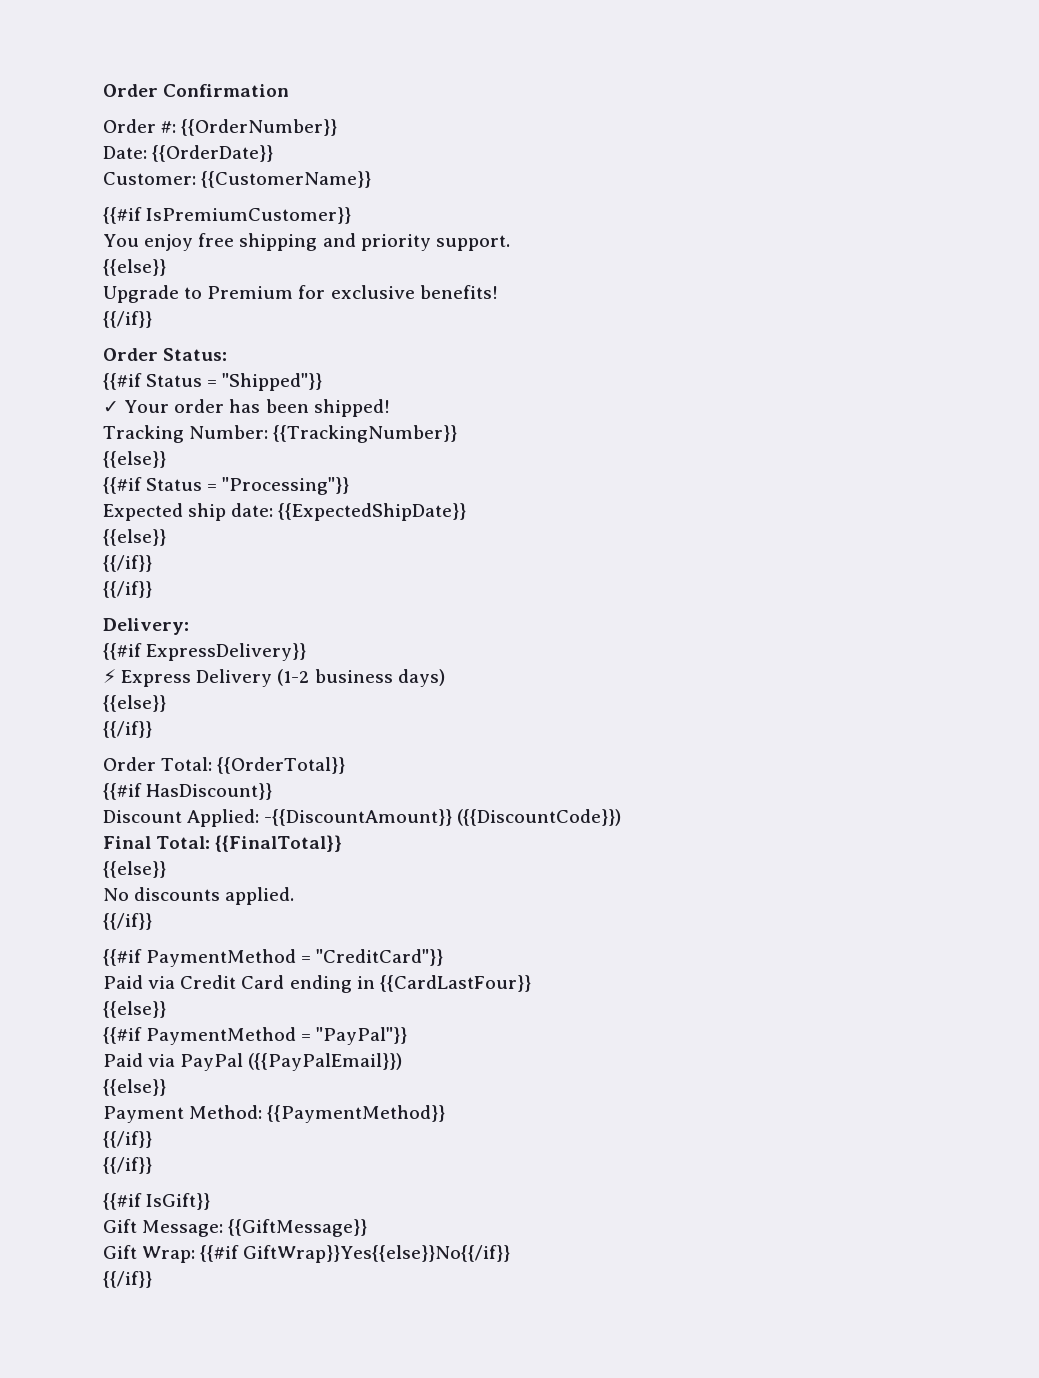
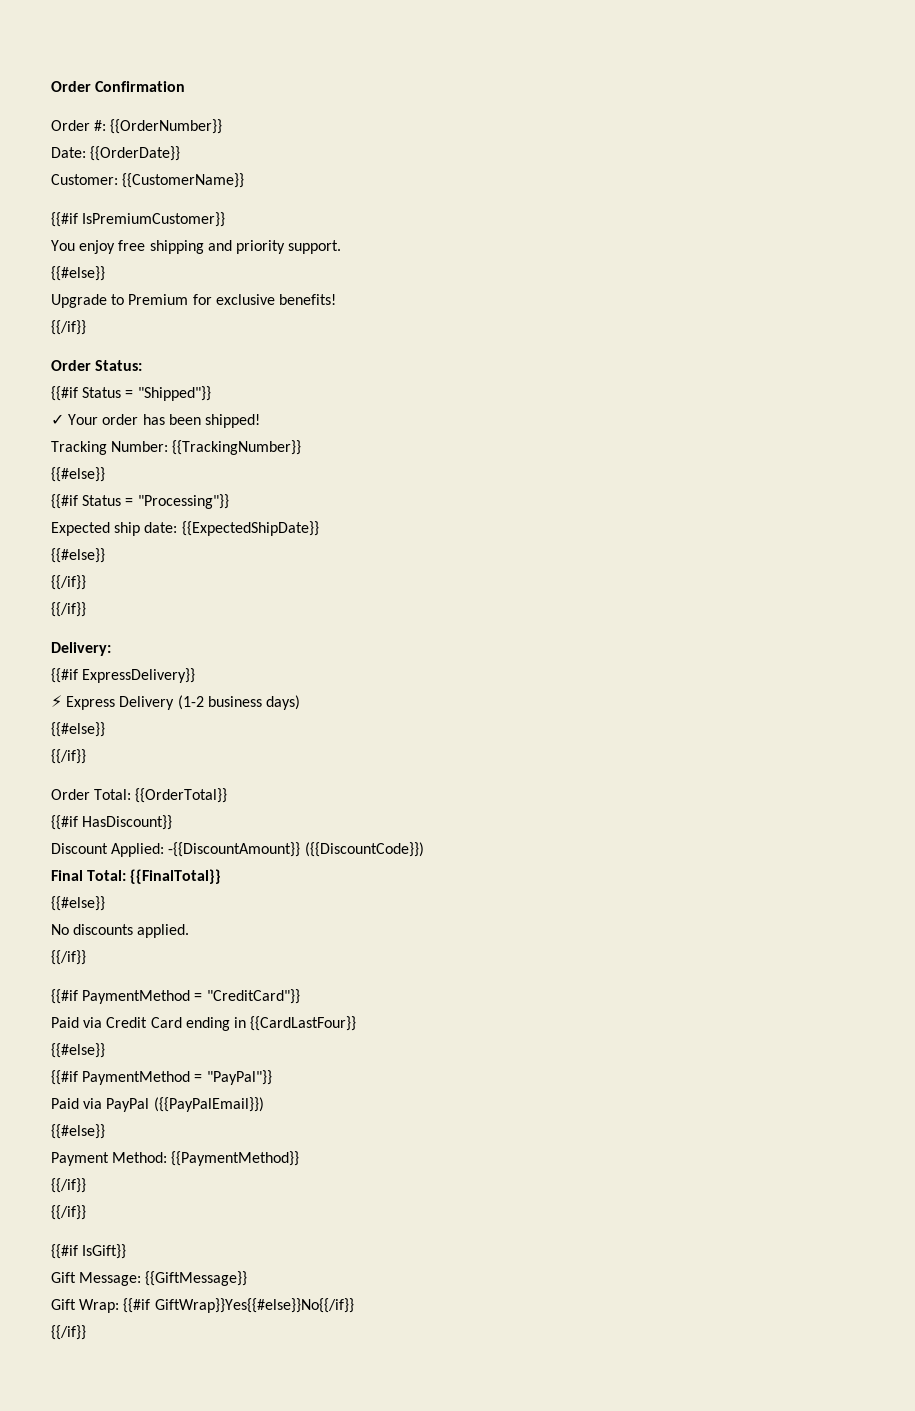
[103,259,166,276] {{else}} -> [51,266,105,281] {{#else}}
[103,451,166,468] {{else}} -> [51,467,105,482] {{#else}}
[103,529,166,546] {{else}} -> [51,548,105,563] {{#else}}
[103,695,166,712] {{else}} -> [51,722,105,737] {{#else}}
[103,861,166,878] {{else}} -> [51,896,105,911] {{#else}}
[103,1001,166,1018] {{else}} -> [51,1043,105,1058] {{#else}}
[103,1079,166,1096] {{else}} -> [51,1124,105,1139] {{#else}}
[243,1245,511,1263] GiftWrap}}Yes{{else}}No{{/if}} -> [154,1298,354,1313] GiftWrap}}Yes{{#else}}No{{/if}}

